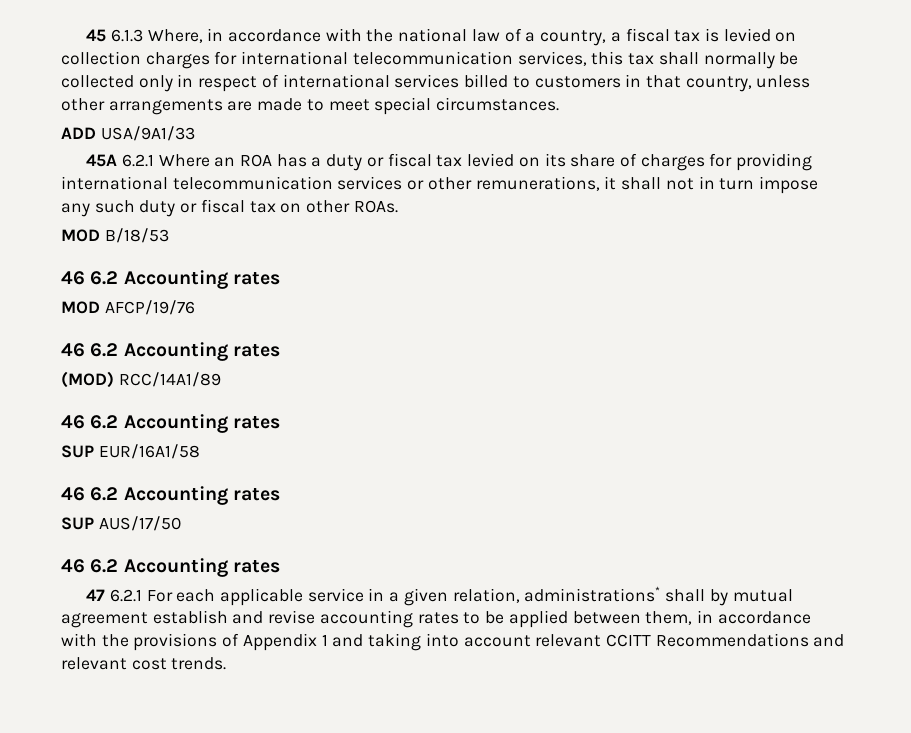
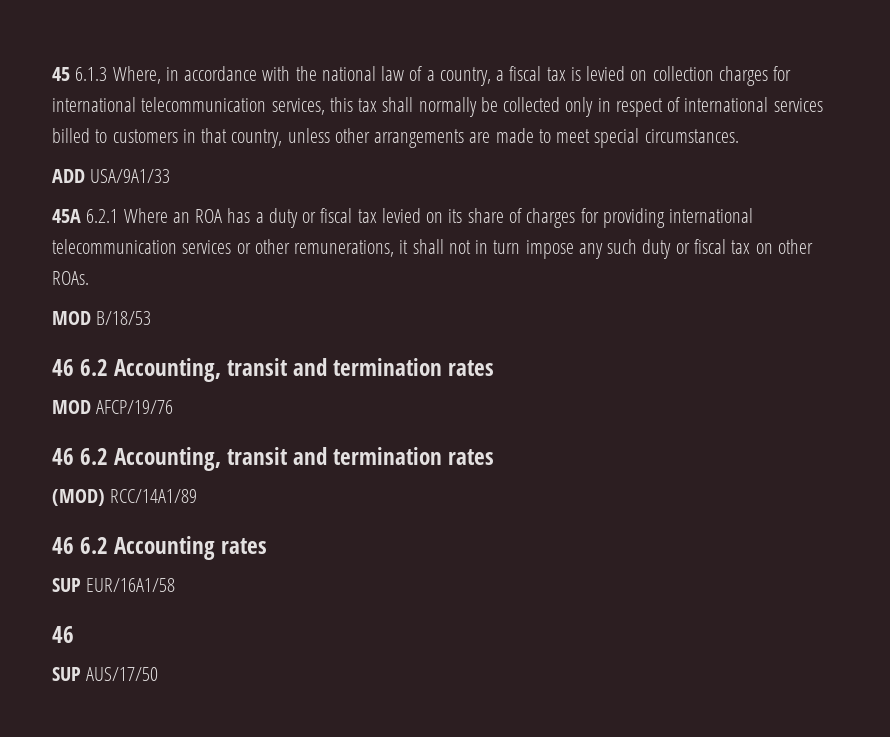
[123,270,228,289] Accounting -> [114,358,443,382] Accounting, transit and termination
[123,342,228,361] Accounting -> [114,447,443,471] Accounting, transit and termination
[90,486,280,505] 6.2 Accounting rates -> (74, 634) none
[61,558,280,577] [86,586,793,606] [61,610,811,628] [61,633,845,651] [61,657,227,670] // 46 6.2 Accounting rates // 47 6.2.1 For each applicable service in a given relation, administrations* shall by mutual agreement establish and revise accounting rates to be applied between them, in accordance with the provisions of Appendix 1 and taking into account relevant CCITT Recommendations and relevant cost trends. -> (159, 674) none

